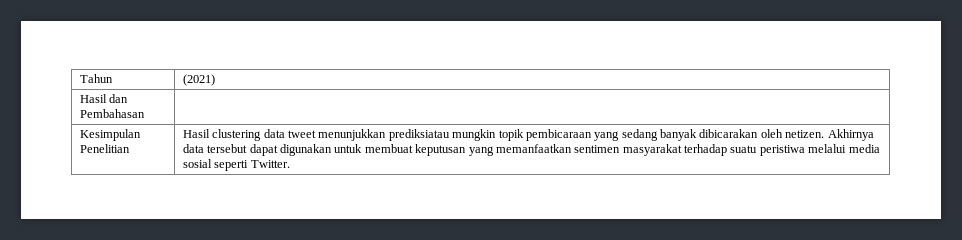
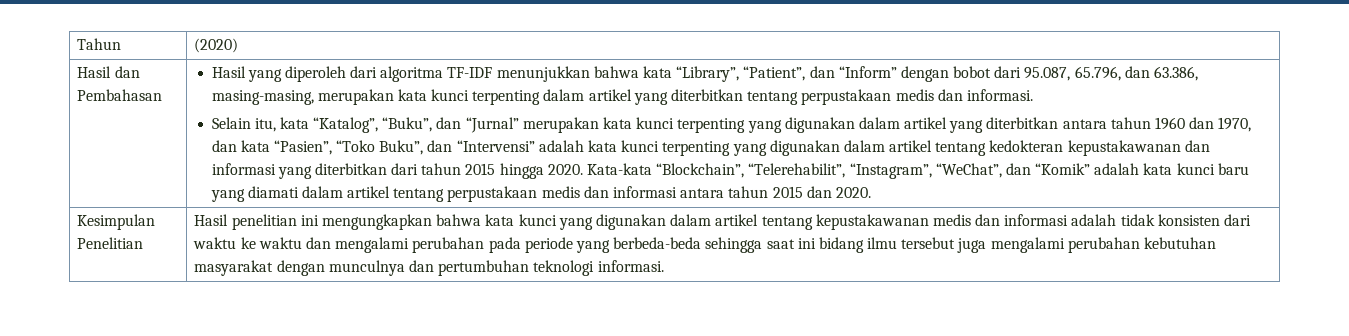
[182,74,215,86] (2021) -> [194,38,239,53] (2020)
[79,129,141,141] [79,144,130,153] [182,129,874,141] [182,144,880,156] [182,159,290,171] // Kesimpulan Penelitian | Hasil clustering data tweet menunjukkan prediksiatau mungkin topik pembicaraan yang sedang banyak dibicarakan oleh netizen. Akhirnya data tersebut dapat digunakan untuk membuat keputusan yang memanfaatkan sentimen masyarakat terhadap suatu peristiwa melalui media sosial seperti Twitter. -> [211,66,1199,82] [211,89,1033,105] [211,117,1252,133] [211,140,1210,156] [211,163,1249,179] [210,186,871,202] [77,214,156,230] [77,237,144,249] [194,214,1251,230] [193,237,1216,253] [194,260,664,276] Hasil yang diperoleh dari algoritma TF-IDF menunjukkan bahwa kata “Library”, “Patient”, dan “Inform” dengan bobot dari 95.087, 65.796, dan 63.386, masing-masing, merupakan kata kunci terpenting dalam artikel yang diterbitkan tentang perpustakaan medis dan informasi. // Selain itu, kata “Katalog”, “Buku”, dan “Jurnal” merupakan kata kunci terpenting yang digunakan dalam artikel yang diterbitkan antara tahun 1960 dan 1970, dan kata “Pasien”, “Toko Buku”, dan “Intervensi” adalah kata kunci terpenting yang digunakan dalam artikel tentang kedokteran kepustakawanan dan informasi yang diterbitkan dari tahun 2015 hingga 2020. Kata-kata “Blockchain”, “Telerehabilit”, “Instagram”, “WeChat”, dan “Komik” adalah kata kunci baru yang diamati dalam artikel tentang perpustakaan medis dan informasi antara tahun 2015 dan 2020. // Kesimpulan Penelitian | Hasil penelitian ini mengungkapkan bahwa kata kunci yang digunakan dalam artikel tentang kepustakawanan medis dan informasi adalah tidak konsisten dari waktu ke waktu dan mengalami perubahan pada periode yang berbeda-beda sehingga saat ini bidang ilmu tersebut juga mengalami perubahan kebutuhan masyarakat dengan munculnya dan pertumbuhan teknologi informasi.

